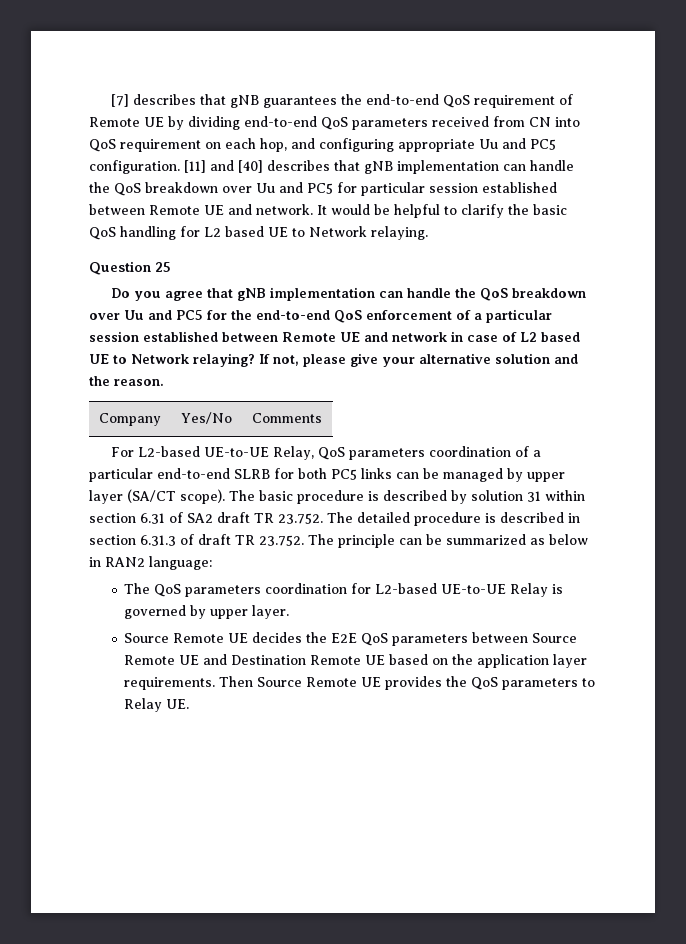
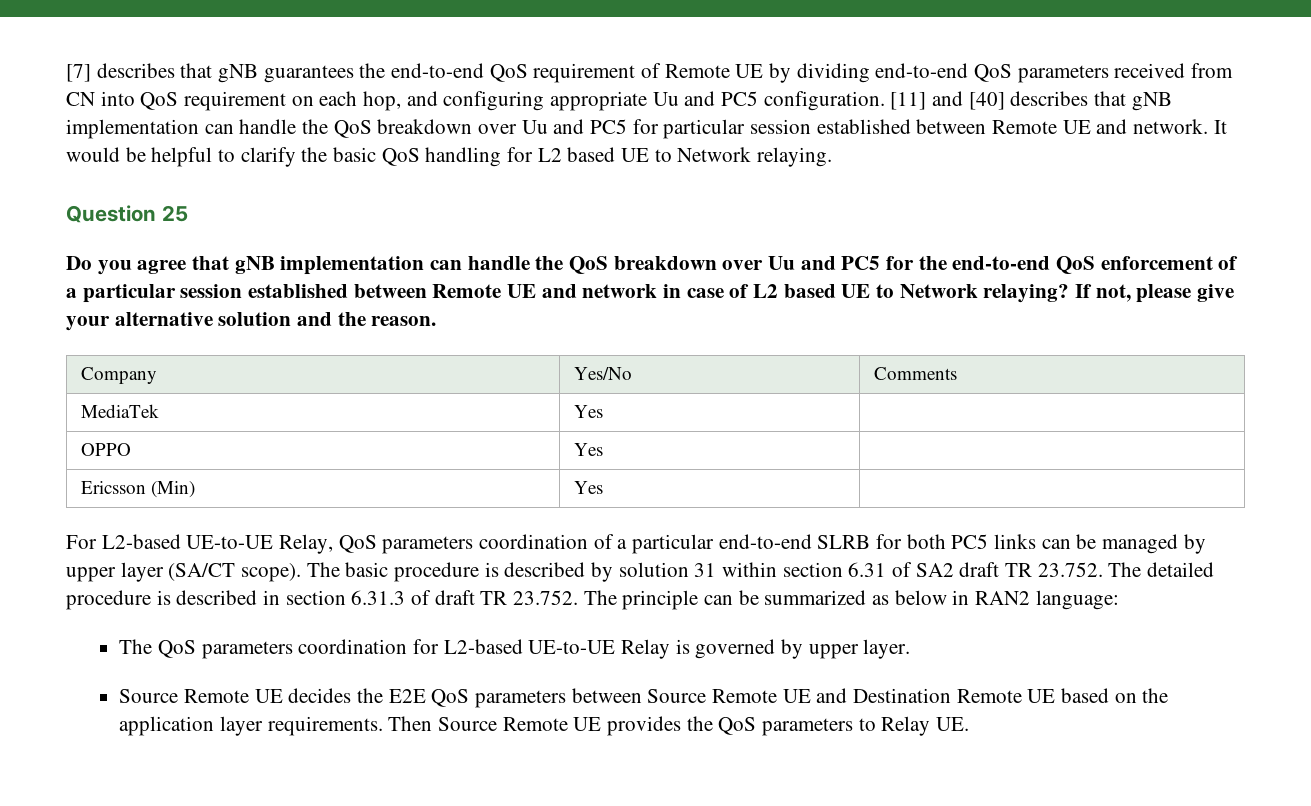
(322, 418) none -> [81,404,160,418] [574,405,604,418] [81,443,132,456] [574,443,604,456] [81,481,196,498] [574,481,604,494] // MediaTek | Yes | // OPPO | Yes | // Ericsson (Min) | Yes |

